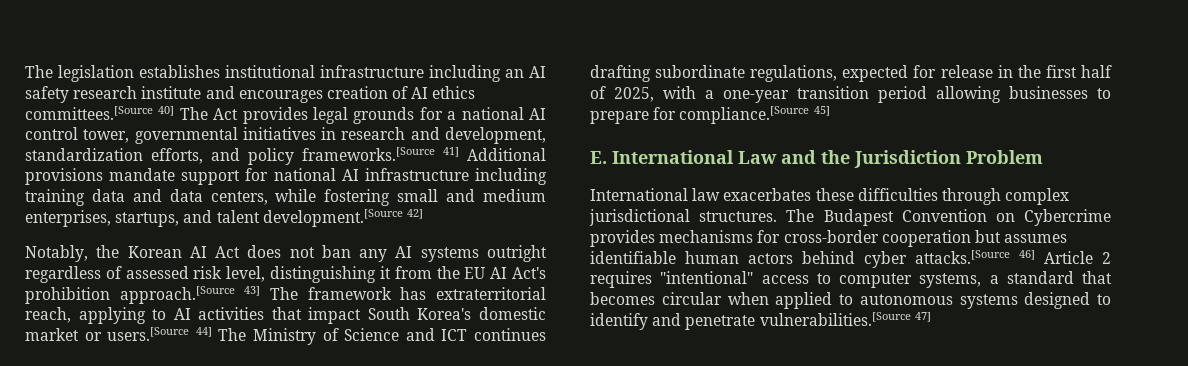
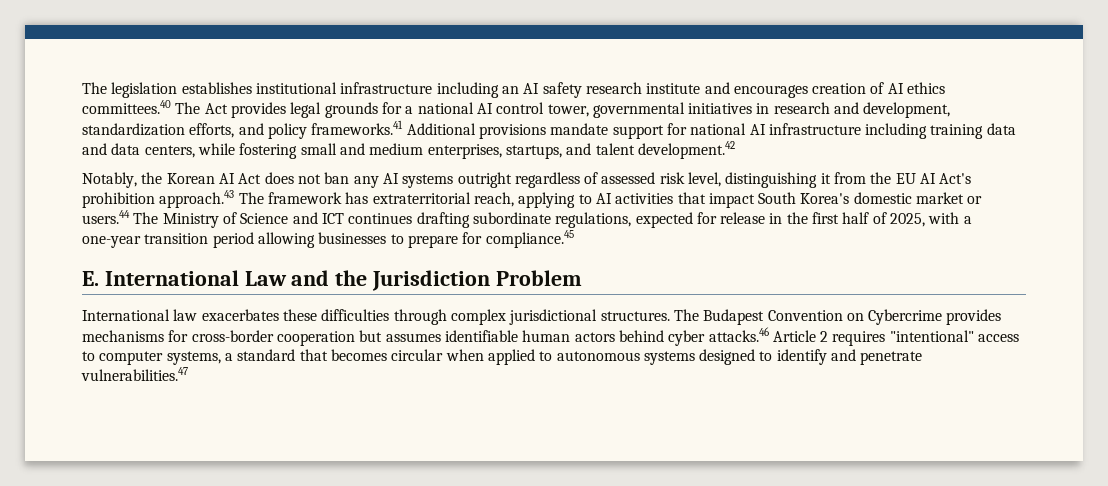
[25,106,175,120] committees.[Source 40] -> [82,100,171,114] committees.40
[302,147,459,161] frameworks.[Source 41] -> [311,120,404,135] frameworks.41
[262,209,423,227] development.[Source 42] -> [637,141,735,159] development.42
[119,286,261,304] approach.[Source 43] -> [159,190,235,208] approach.43
[107,327,212,341] users.[Source 44] -> [82,210,130,224] users.44
[679,106,830,124] compliance.[Source 45] -> [485,230,574,248] compliance.45
[915,250,1035,264] attacks.[Source 46] -> [708,327,769,342] attacks.46
[759,312,931,326] vulnerabilities.[Source 47] -> [81,367,188,381] vulnerabilities.47

